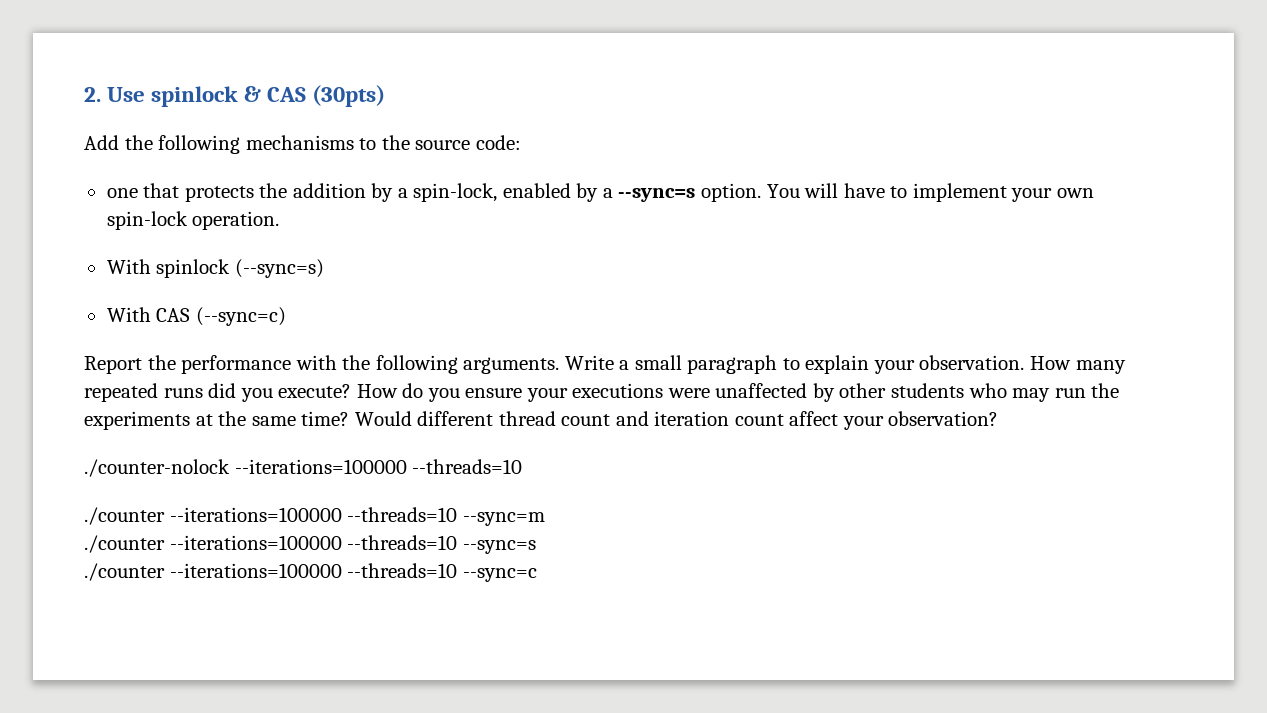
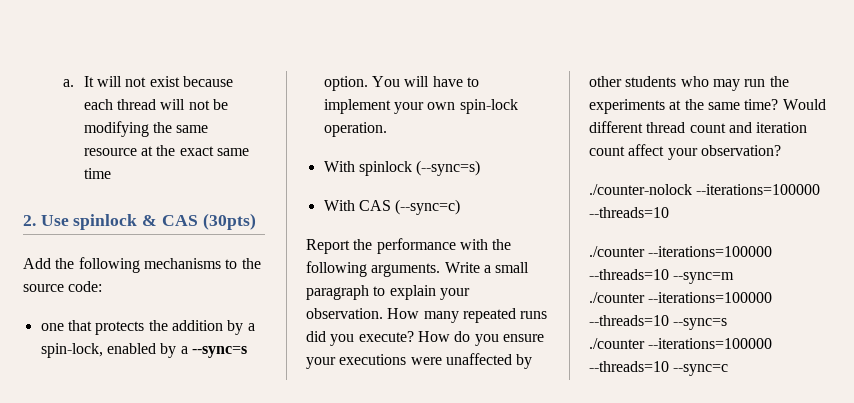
(84, 94) none -> [63,76,233,87] [83,99,228,110] [83,121,209,137] [83,145,249,156] [83,168,111,179] a. It will not exist because each thread will not be modifying the same resource at the exact same time //

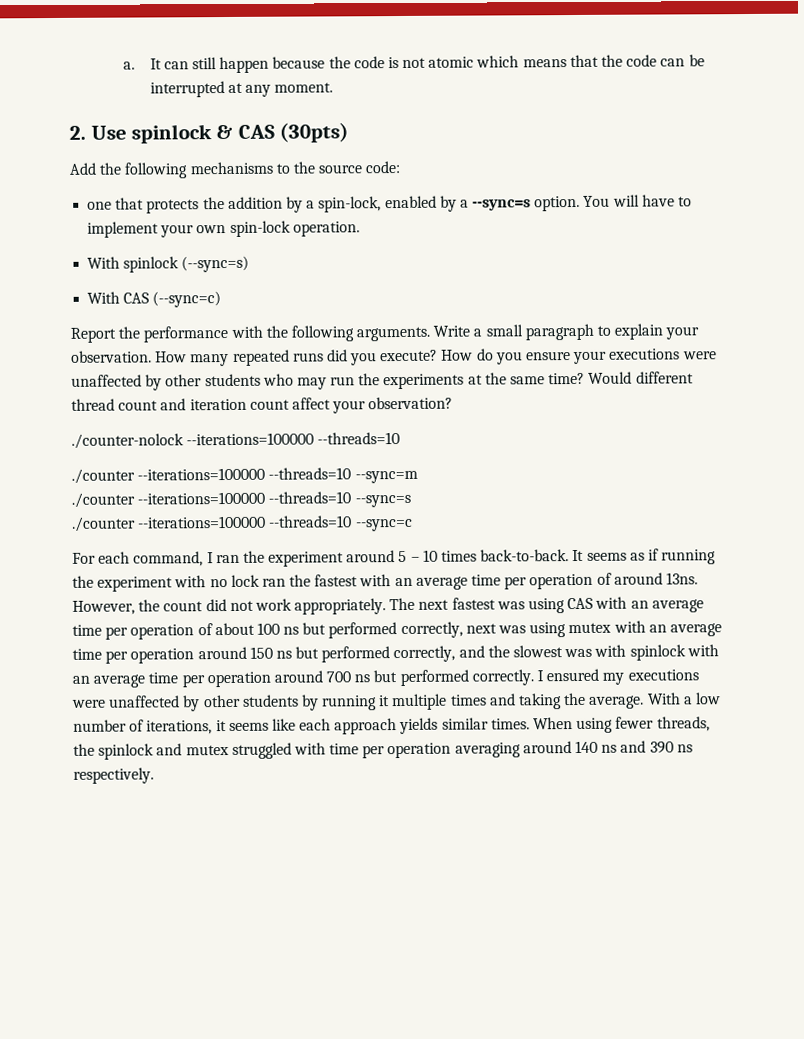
[96,76,233,87] [83,99,228,110] [83,121,209,137] [83,145,249,156] [83,168,111,179] will not exist because each thread will not be modifying the same resource at the exact same time -> [163,54,705,74] [149,81,334,98] can still happen because the code is not atomic which means that the code can be interrupted at any moment.
(729, 370) none -> [72,548,717,567] [72,572,698,592] [72,596,704,615] [72,620,722,640] [72,644,719,664] [72,668,699,688] [72,692,721,712] [73,716,710,735] [73,740,693,760] [73,767,154,784] // For each command, I ran the experiment around 5 – 10 times back-to-back. It seems as if running the experiment with no lock ran the fastest with an average time per operation of around 13ns. However, the count did not work appropriately. The next fastest was using CAS with an average time per operation of about 100 ns but performed correctly, next was using mutex with an average time per operation around 150 ns but performed correctly, and the slowest was with spinlock with an average time per operation around 700 ns but performed correctly. I ensured my executions were unaffected by other students by running it multiple times and taking the average. With a low number of iterations, it seems like each approach yields similar times. When using fewer threads, the spinlock and mutex struggled with time per operation averaging around 140 ns and 390 ns respectively.

